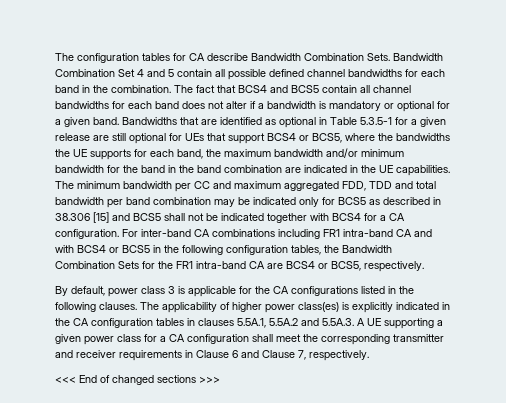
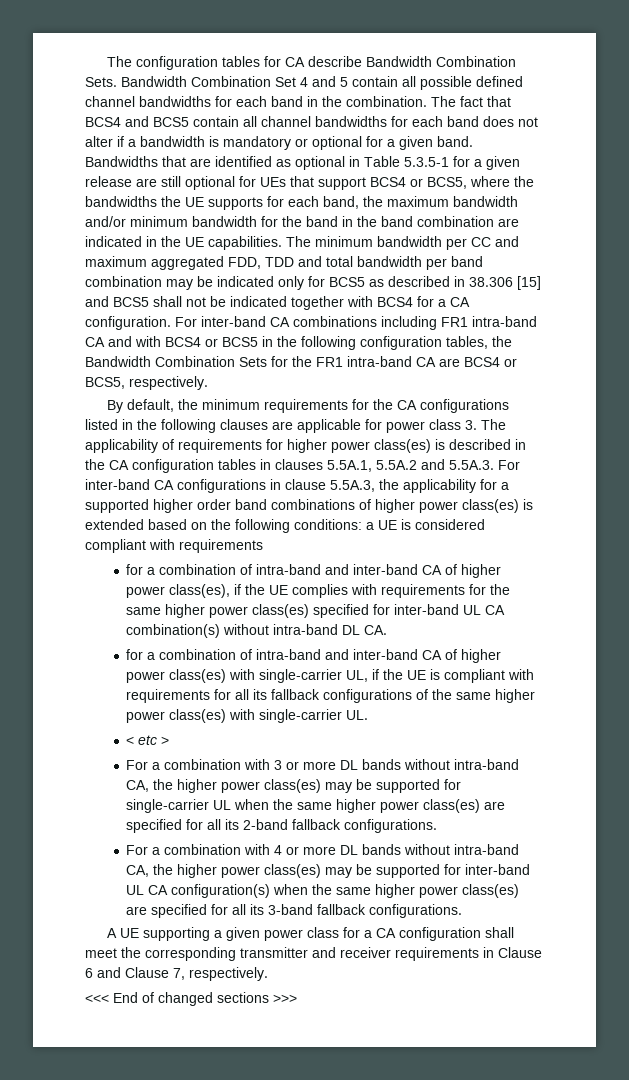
[108,286,236,297] power class 3 is applicable -> [178,399,349,413] the minimum requirements
[99,302,137,310] clauses. -> [220,419,477,433] clauses are applicable for power class 3.
[232,302,439,313] higher power class(es) is explicitly indicated -> [178,439,511,453] requirements for higher power class(es) is described
(354, 322) none -> [498,460,520,470] [85,479,509,493] [85,499,533,513] [85,519,485,533] [85,539,263,553] [126,564,502,578] [126,584,511,598] [126,604,506,618] [126,624,388,638] [126,649,502,663] [126,669,535,683] [126,689,536,703] [126,709,369,723] [126,735,170,745] [126,759,520,770] [126,779,462,793] [126,799,506,813] [126,819,438,833] [126,844,520,855] [126,864,531,878] [126,884,520,898] [126,904,463,918] For inter-band CA configurations in clause 5.5A.3, the applicability for a supported higher order band combinations of higher power class(es) is extended based on the following conditions: a UE is considered compliant with requirements // for a combination of intra-band and inter-band CA of higher power class(es), if the UE complies with requirements for the same higher power class(es) specified for inter-band UL CA combination(s) without intra-band DL CA. // for a combination of intra-band and inter-band CA of higher power class(es) with single-carrier UL, if the UE is compliant with requirements for all its fallback configurations of the same higher power class(es) with single-carrier UL. // < etc > // For a combination with 3 or more DL bands without intra-band CA, the higher power class(es) may be supported for single-carrier UL when the same higher power class(es) are specified for all its 2-band fallback configurations. // For a combination with 4 or more DL bands without intra-band CA, the higher power class(es) may be supported for inter-band UL CA configuration(s) when the same higher power class(es) are specified for all its 3-band fallback configurations. //

